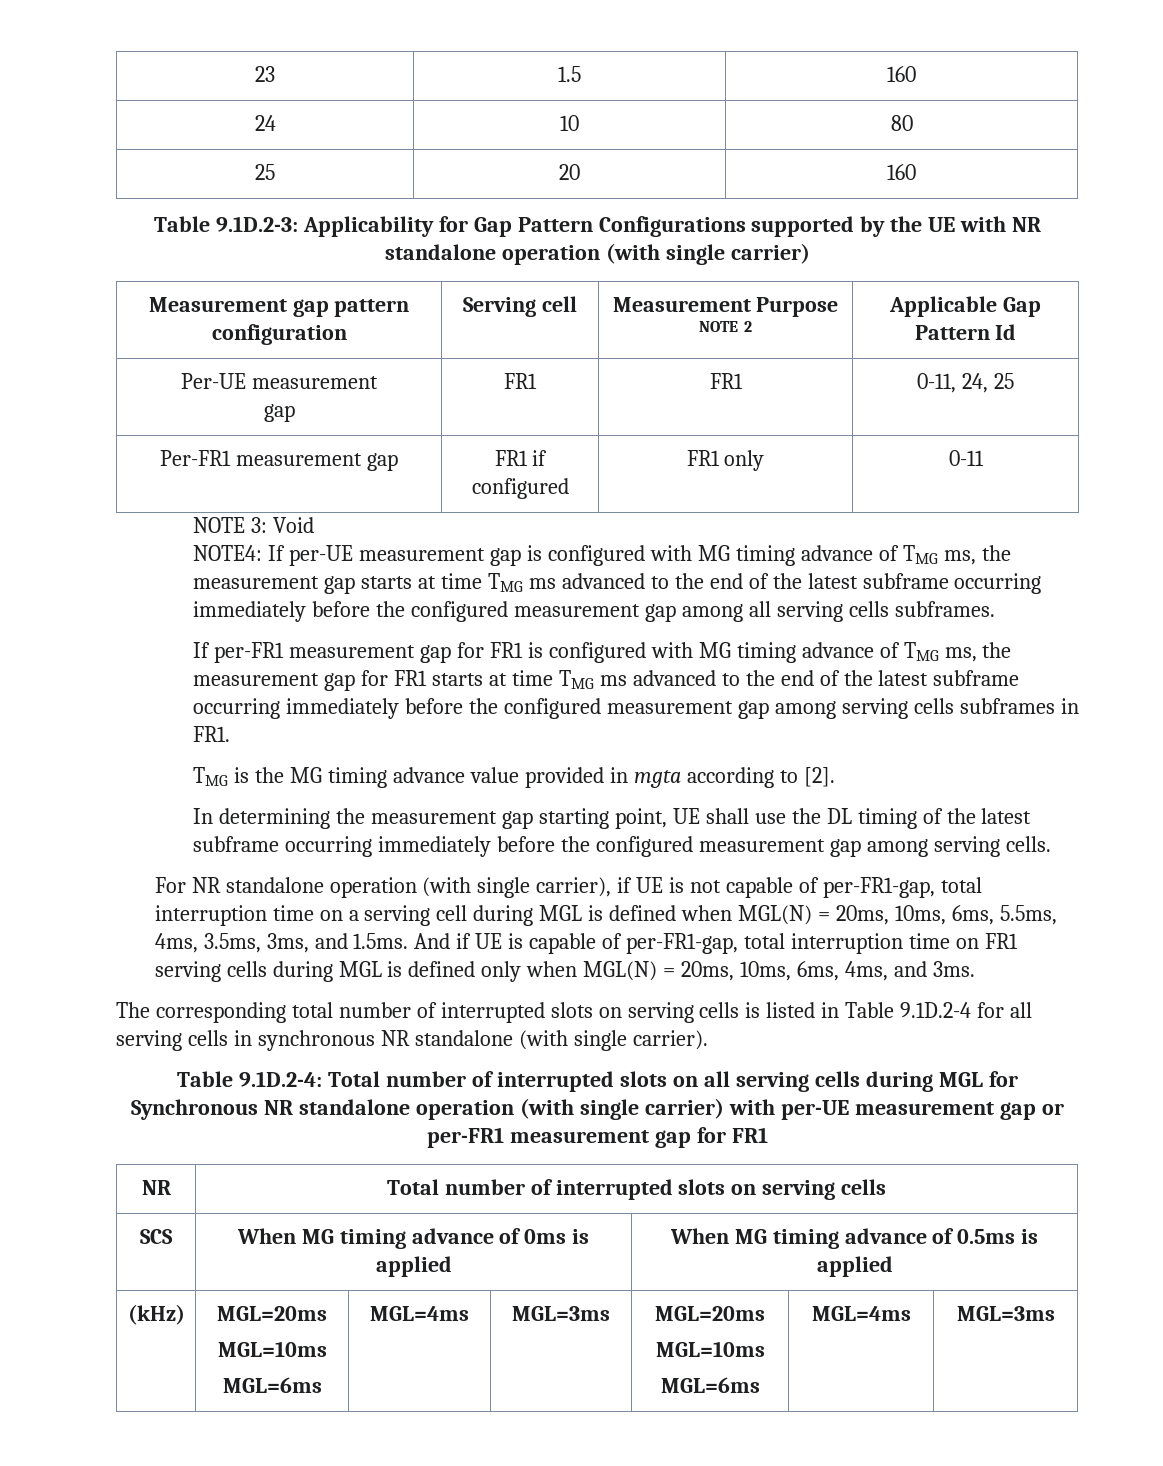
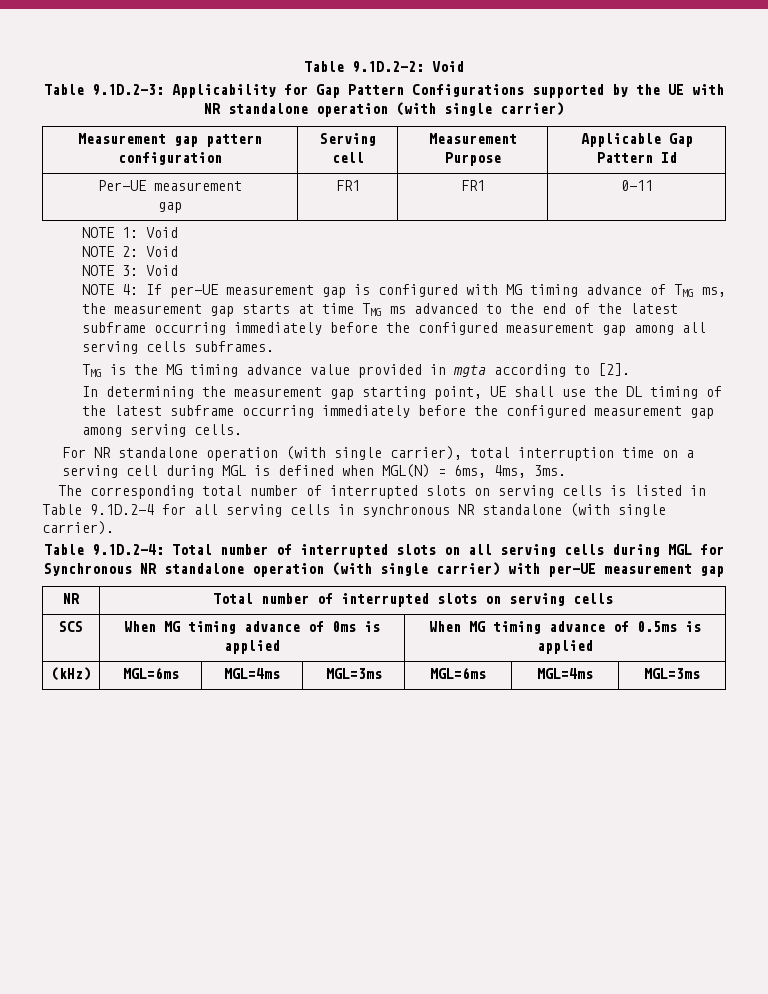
[255,66,275,82] [558,66,581,82] [887,66,916,82] [254,115,276,131] [560,115,579,131] [890,115,913,131] [255,164,275,180] [559,164,580,180] [887,164,916,180] 23 | 1.5 | 160 // 24 | 10 | 80 // 25 | 20 | 160 -> [304,61,464,73] Table 9.1D.2-2: Void
[699,321,752,332] NOTE 2 -> (501, 159) none
[917,373,1014,393] [160,450,398,471] [494,450,548,466] [471,478,569,499] [686,450,765,471] [948,450,984,466] 0-11, 24, 25 // Per-FR1 measurement gap | FR1 if configured | FR1 only | 0-11 -> [620,180,653,191] [81,227,178,238] [81,246,178,257] 0-11 // NOTE 1: Void // NOTE 2: Void
[193,545,263,561] NOTE4: -> [81,284,138,295] NOTE 4:
[193,642,1012,663] [193,670,1020,691] [193,698,1079,719] [193,726,231,742] // If per-FR1 measurement gap for FR1 is configured with MG timing advance of TMG ms, the measurement gap for FR1 starts at time TMG ms advanced to the end of the latest subframe occurring immediately before the configured measurement gap among serving cells subframes in FR1. -> (274, 346) none
[617,877,935,898] if UE is not capable of per-FR1-gap, -> (462, 453) none
[835,905,1057,925] [154,933,1018,954] [154,961,792,982] 20ms, 10ms, 6ms, 5.5ms, 4ms, 3.5ms, 3ms, and 1.5ms. And if UE is capable of per-FR1-gap, total interruption time on FR1 serving cells during MGL is defined only when MGL(N) = 20ms, 10ms, -> (446, 472) none
[893,961,927,977] and -> (526, 471) none
[1041,1103,1064,1115] [427,1127,768,1148] or per-FR1 measurement gap for FR1 -> (724, 571) none
[217,1306,327,1321] [217,1341,327,1357] MGL=20ms // MGL=10ms // -> (91, 674) none
[655,1306,765,1321] [655,1341,765,1357] MGL=20ms // MGL=10ms // -> (382, 673) none

